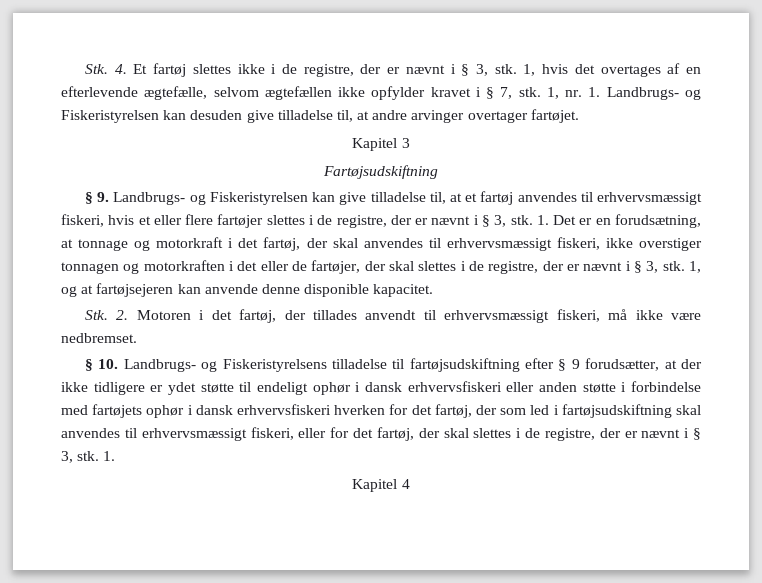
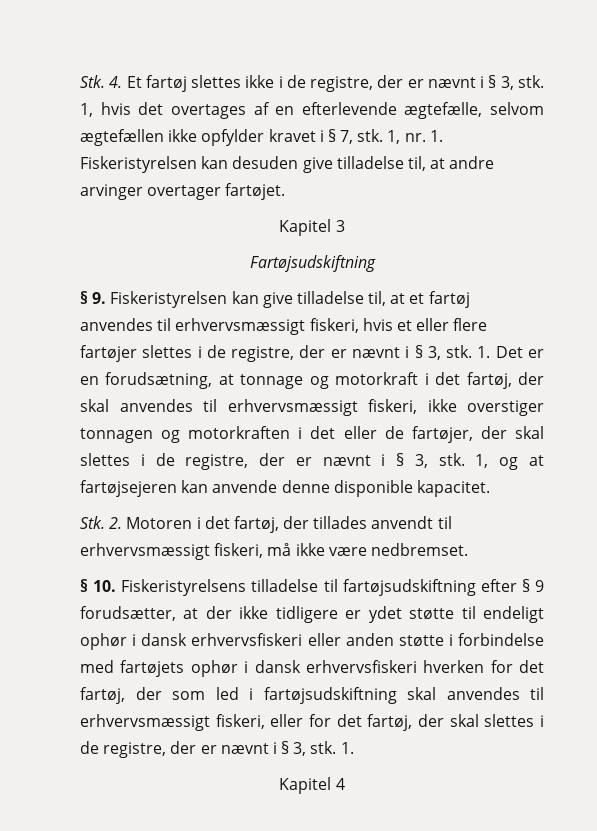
[606,87,701,100] Landbrugs- og -> (443, 136) none
[113,192,206,205] Landbrugs- og -> (107, 298) none
[123,359,218,372] Landbrugs- og -> (117, 586) none

